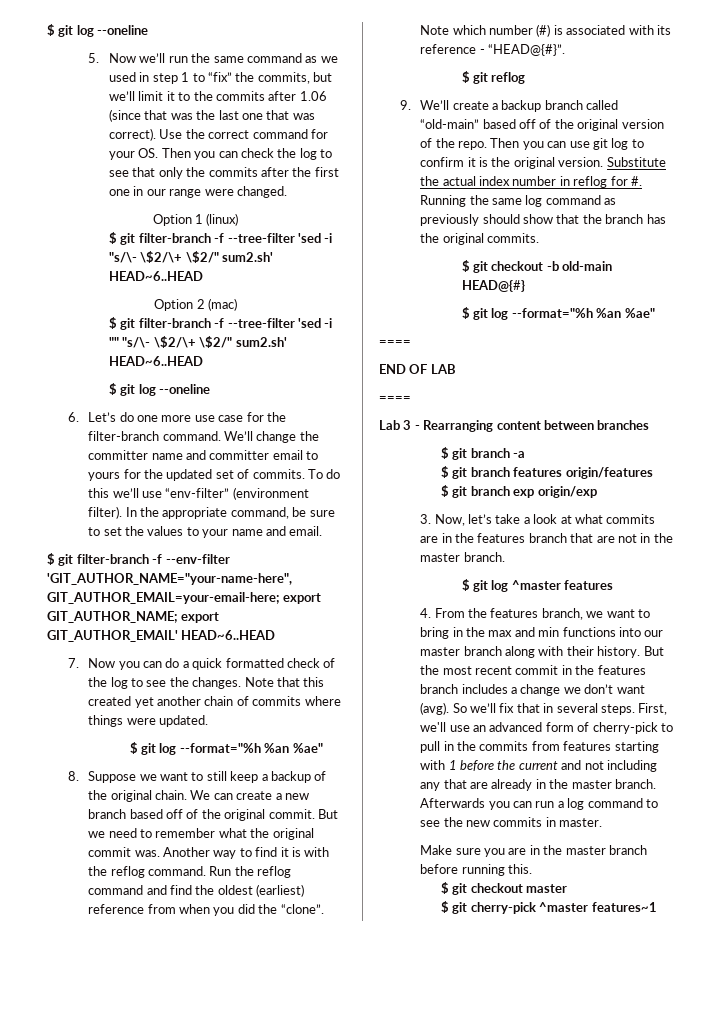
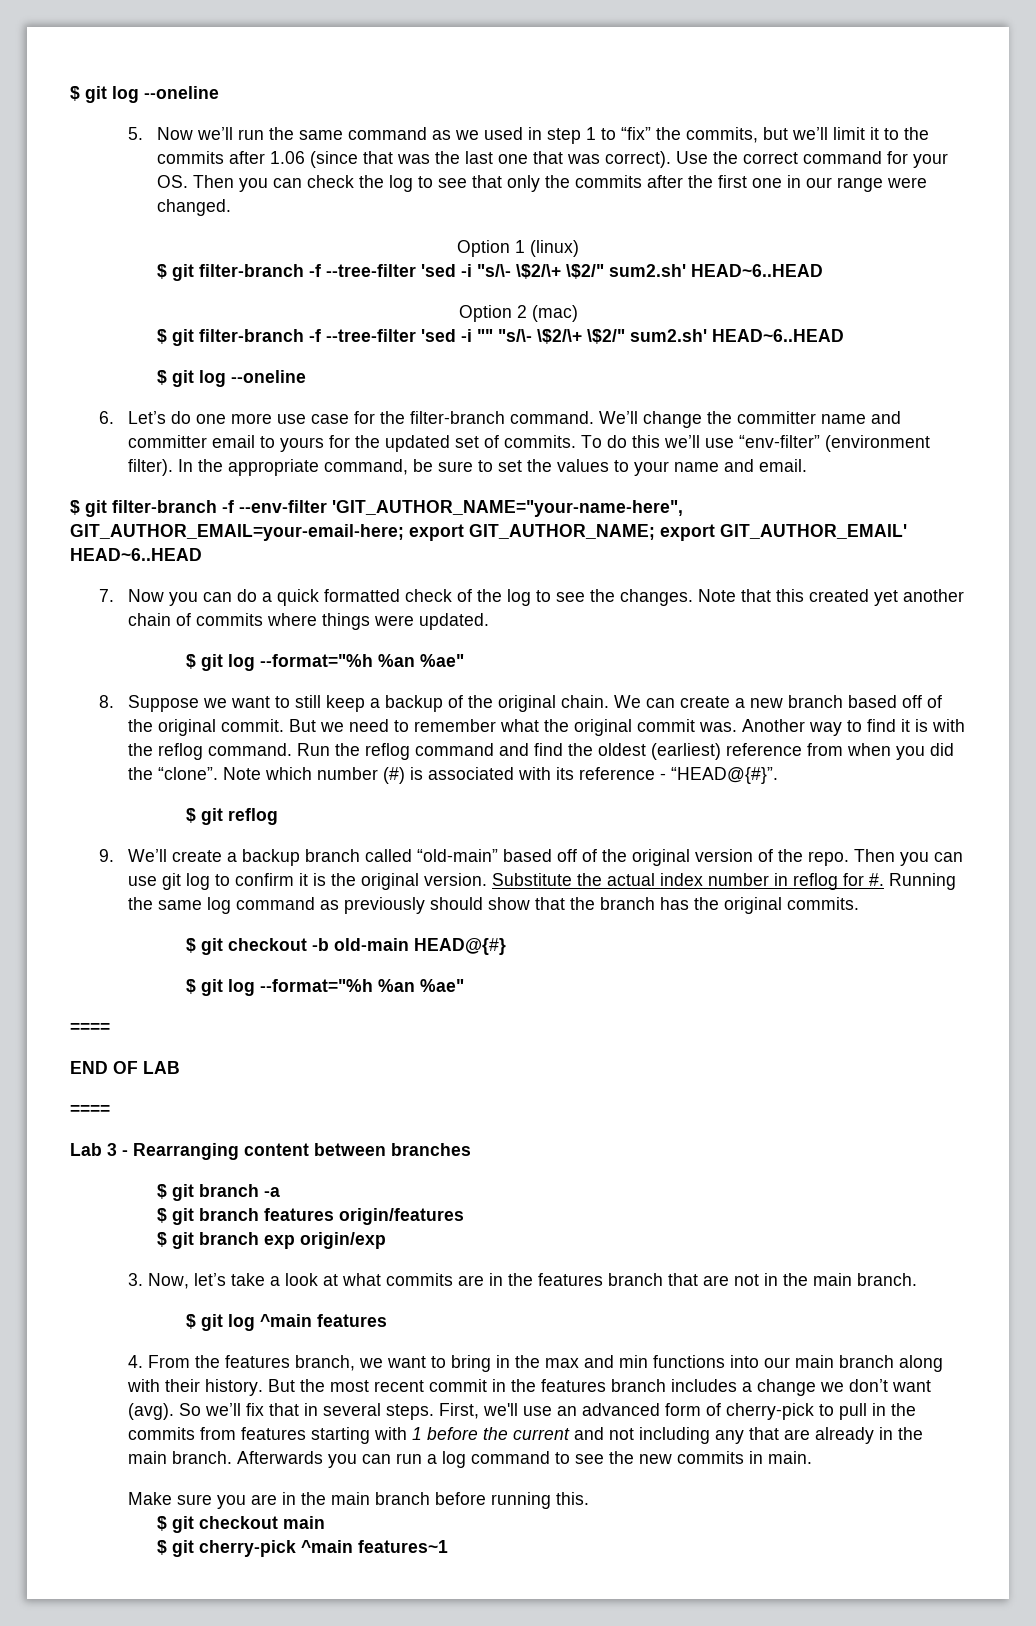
[420,553,461,562] master -> [813,1273,853,1286] main
[511,580,561,590] ^master -> [260,1314,313,1327] ^main
[420,647,461,656] master -> [795,1355,835,1368] main
[571,780,612,789] master -> [128,1451,168,1464] main
[559,818,603,827] master. -> [768,1451,813,1464] main.
[565,846,606,855] master -> [331,1492,371,1505] main
[526,884,568,893] master -> [283,1516,326,1529] main
[539,902,589,912] ^master -> [301,1540,354,1553] ^main

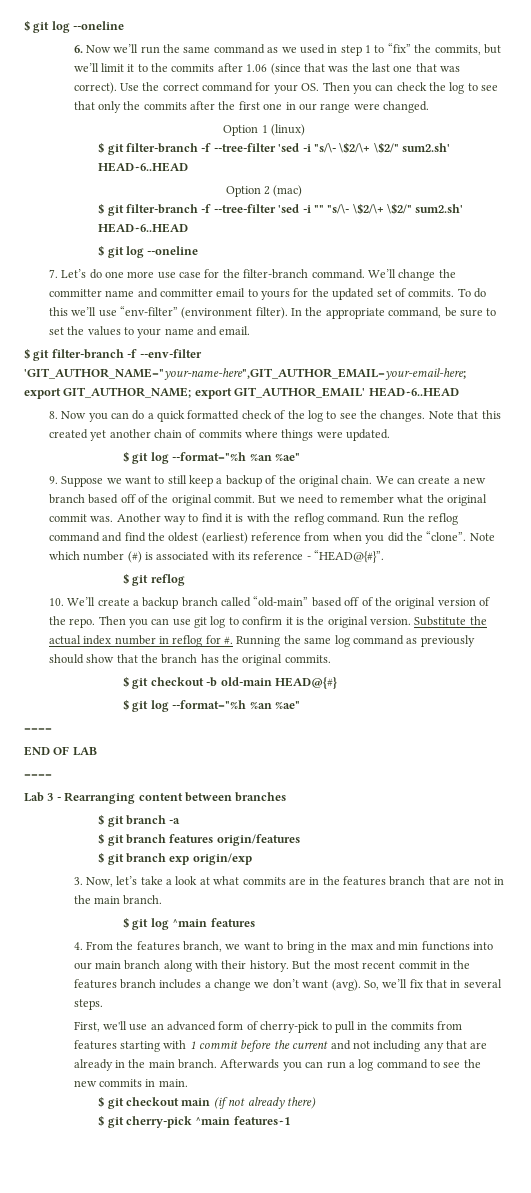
[70,86,219,103] [128,127,144,140] $ git log --oneline // 5. -> [24,20,125,33] [73,45,83,53] $ git log --oneline // 6.
[99,411,115,424] 6. -> [48,269,58,278] 7.
[332,500,683,517] [70,524,404,541] 'GIT_AUTHOR_NAME="your-name-here", GIT_AUTHOR_EMAIL=your-email-here; -> [24,368,466,380] 'GIT_AUTHOR_NAME="your-name-here",GIT_AUTHOR_EMAIL=your-email-here;
[99,589,115,602] 7. -> [48,411,58,419] 8.
[99,695,115,708] 8. -> [48,476,58,484] 9.
[99,849,115,862] 9. -> [48,598,64,606] 10.
[179,1403,202,1416] So -> [363,980,379,990] So,
(435, 1412) none -> (103, 1004) //
(423, 1433) none -> [198,1040,238,1049] commit
[128,1492,590,1509] // Make sure you are in the main branch before running this. -> (188, 1083) none
(326, 1522) none -> [213,1097,316,1109] (if not already there)

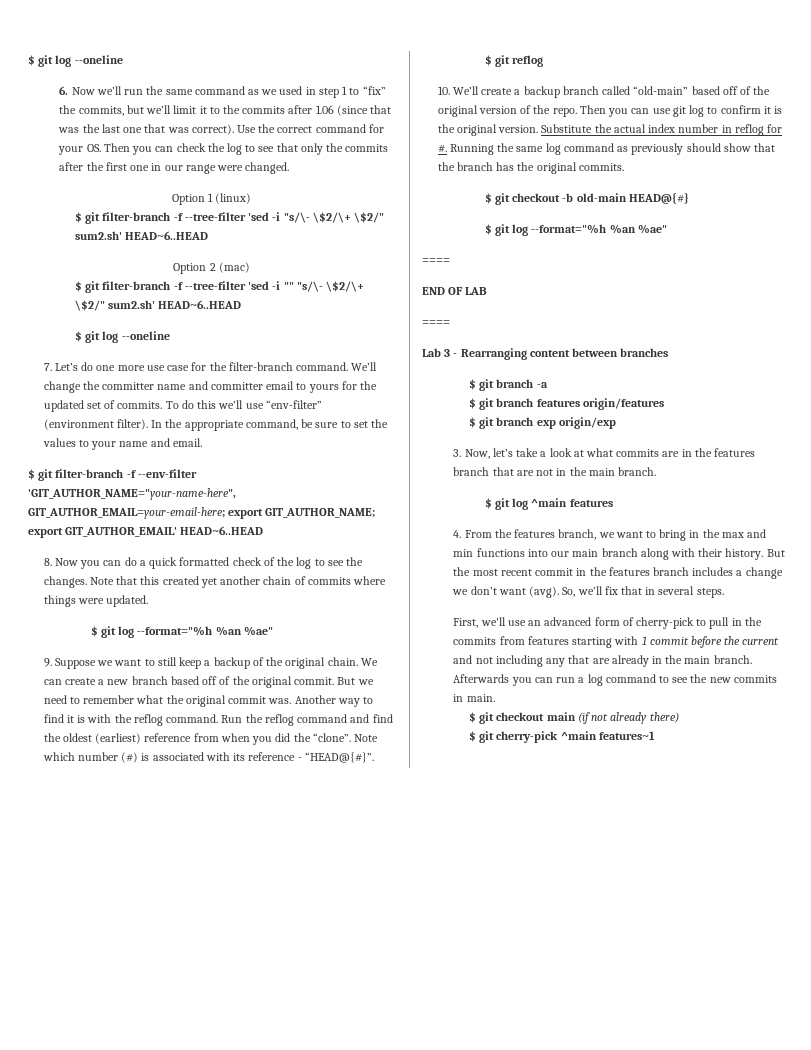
[24,368,466,380] 'GIT_AUTHOR_NAME="your-name-here",GIT_AUTHOR_EMAIL=your-email-here; -> [28,488,236,500] [28,507,225,519] 'GIT_AUTHOR_NAME="your-name-here", GIT_AUTHOR_EMAIL=your-email-here;

